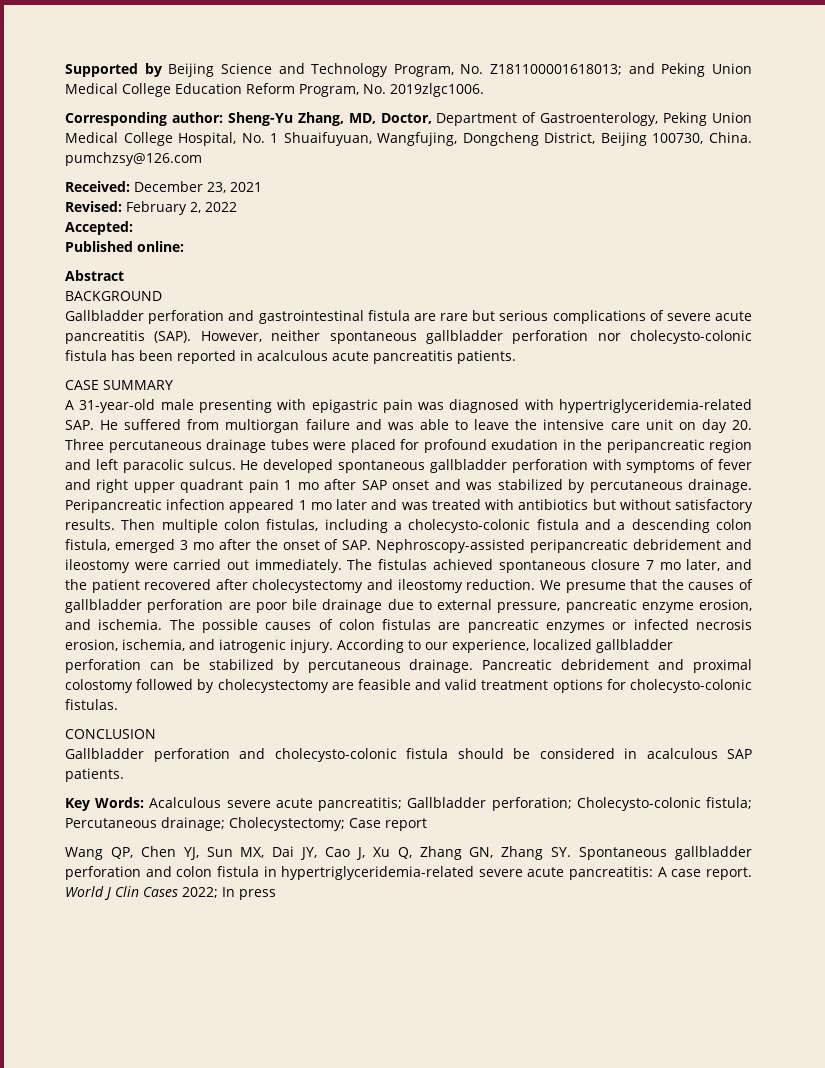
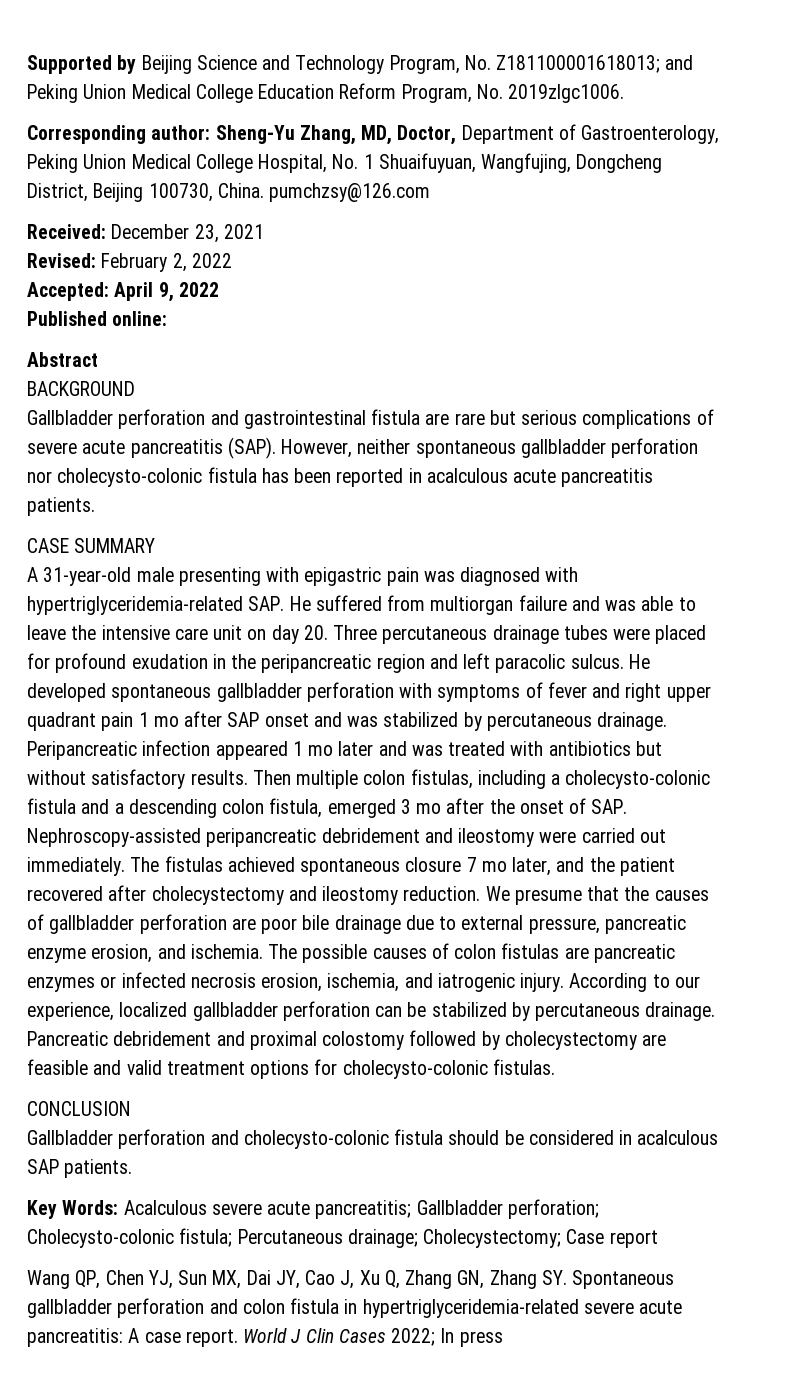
(133, 228) none -> [114,282,219,302] April 9, 2022

